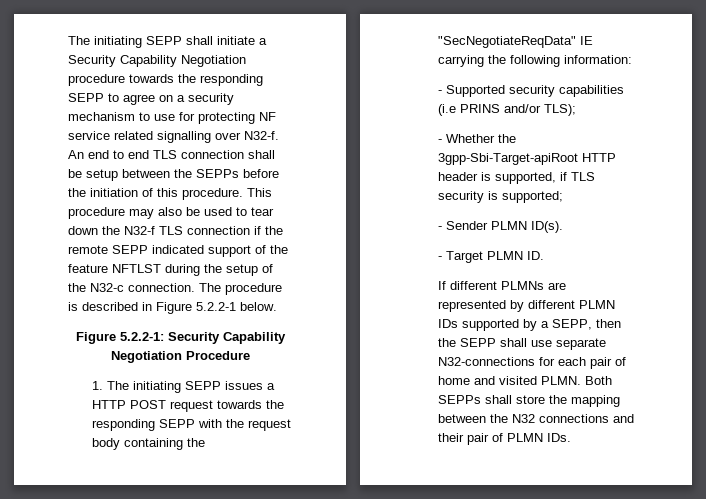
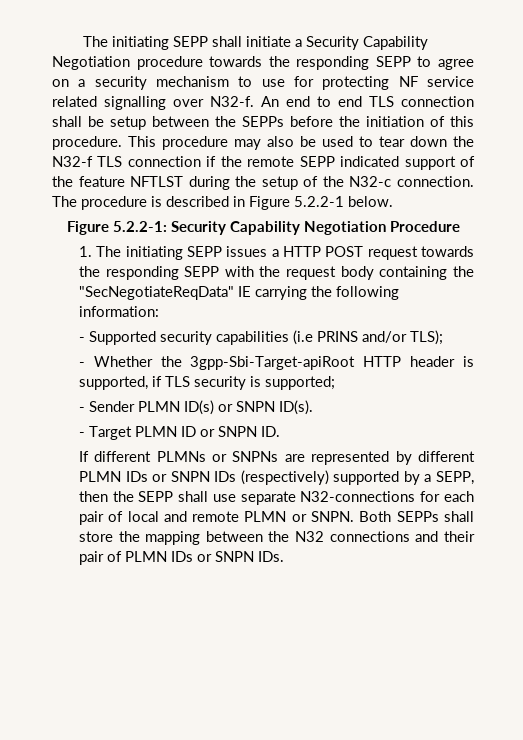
(528, 225) none -> [183,400,275,415] ID(s) or SNPN
(524, 255) none -> [180,426,257,437] ID or SNPN
(545, 285) none -> [212,451,279,462] or SNPNs
(459, 323) none -> [152,470,329,485] or SNPN IDs (respectively)
[438,376,582,385] home and visited PLMN. -> [127,511,355,522] local and remote PLMN or SNPN.
(544, 437) none -> [170,551,254,562] IDs or SNPN

